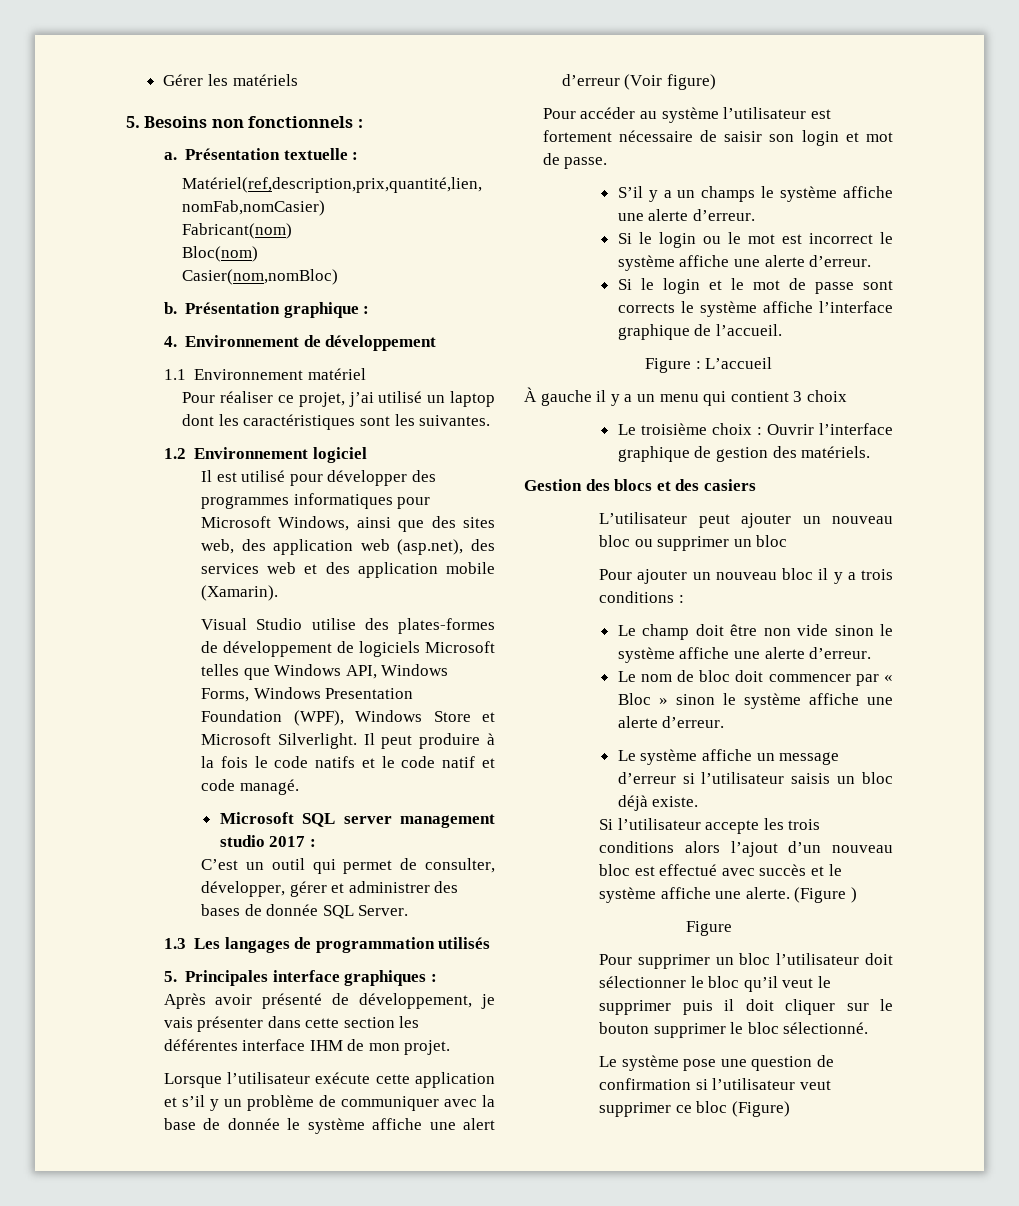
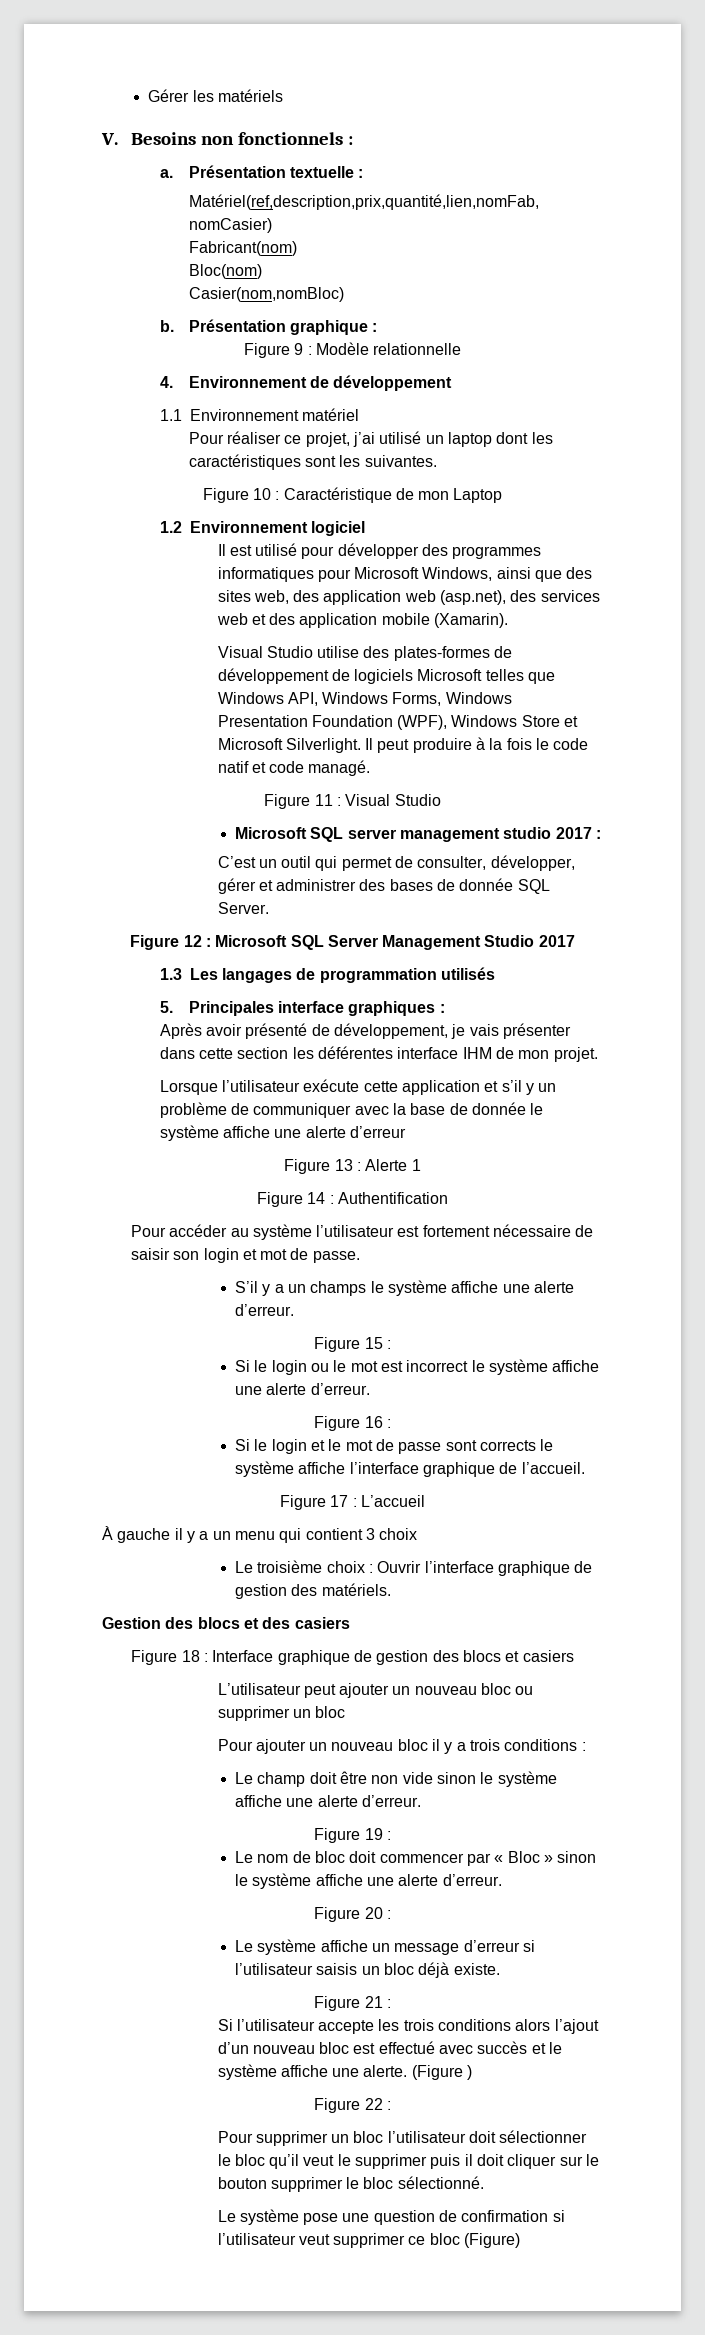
[126,116,140,128] 5. -> [101,133,118,145] V.
(370, 310) none -> [243,342,462,358] // Figure 9 : Modèle relationnelle
(491, 420) none -> [202,487,503,503] // Figure 10 : Caractéristique de mon Laptop
[315,756,436,768] natifs et le code -> (589, 744) none
(299, 787) none -> [264,794,441,809] // Figure 11 : Visual Studio
(409, 910) none -> [130,935,575,950] // Figure 12 : Microsoft SQL Server Management Studio 2017
[463,1118,495,1130] [561,74,716,90] alert d’erreur (Voir figure) -> [305,1126,407,1138] [284,1159,421,1174] [257,1192,448,1207] alerte d’erreur // Figure 13 : Alerte 1 // Figure 14 : Authentification
(755, 215) none -> [314,1337,391,1352] // Figure 15 :
(872, 261) none -> [314,1416,391,1431] // Figure 16 :
(691, 365) none -> [330,1495,349,1507] 17
(756, 485) none -> [131,1650,574,1665] // Figure 18 : Interface graphique de gestion des blocs et casiers
(872, 653) none -> [314,1828,391,1843] // Figure 19 :
(725, 722) none -> [314,1907,391,1922] // Figure 20 :
(699, 801) none -> [314,1996,391,2011] // Figure 21 :
(732, 928) none -> [364,2098,391,2110] 22 :

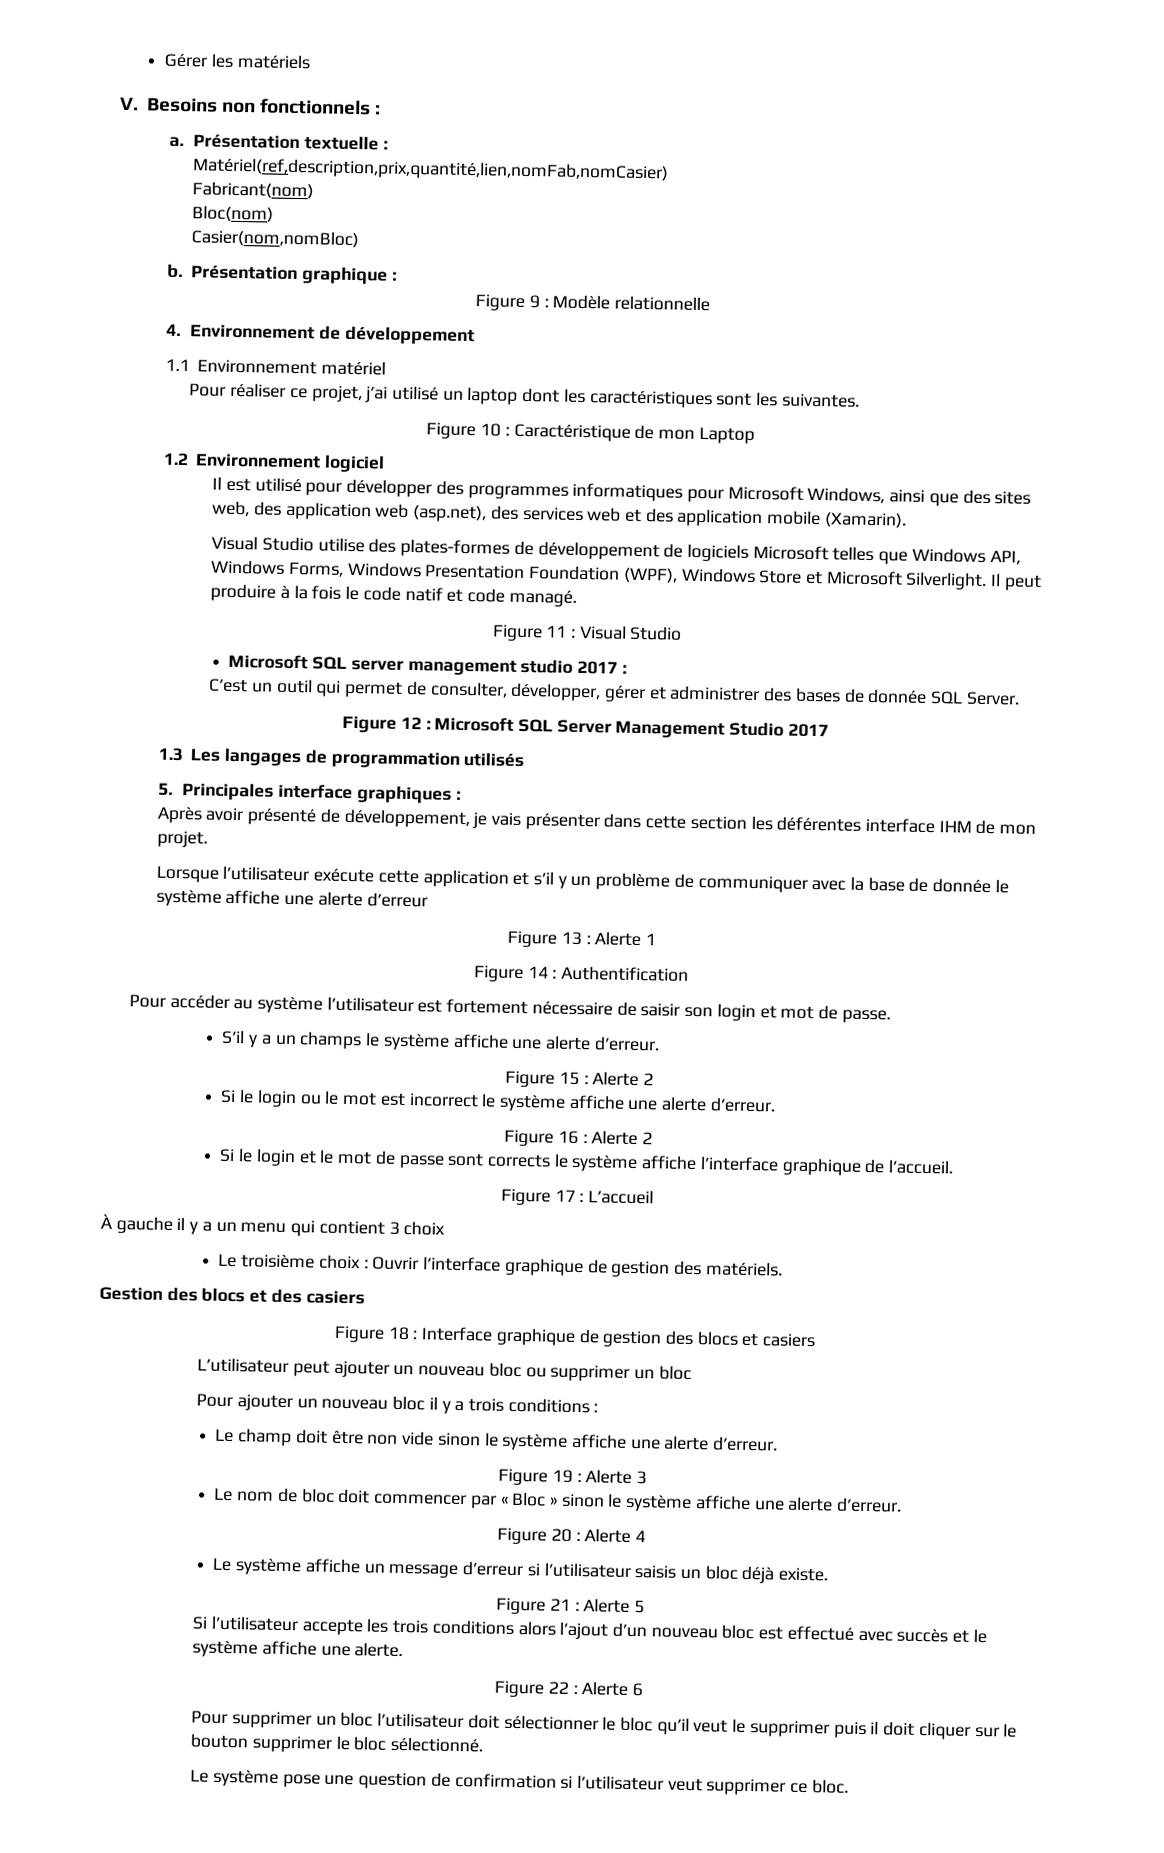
(391, 1344) none -> [592,1071,654,1087] Alerte 2
(391, 1423) none -> [591,1130,653,1146] Alerte 2
(391, 1835) none -> [585,1469,647,1485] Alerte 3
(391, 1914) none -> [584,1528,646,1543] Alerte 4
(391, 2003) none -> [583,1598,645,1614] Alerte 5
[411,2065,473,2080] (Figure ) -> (404, 1650) none
(391, 2105) none -> [581,1681,643,1697] Alerte 6
[429,2233,521,2248] bloc (Figure) -> [811,1779,849,1794] bloc.

